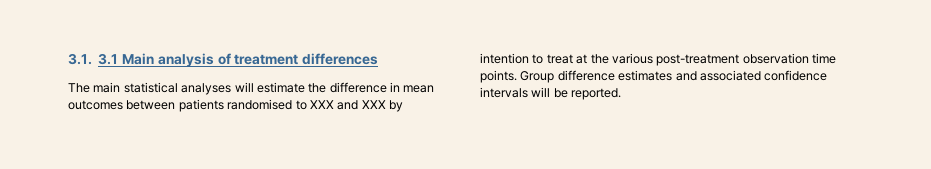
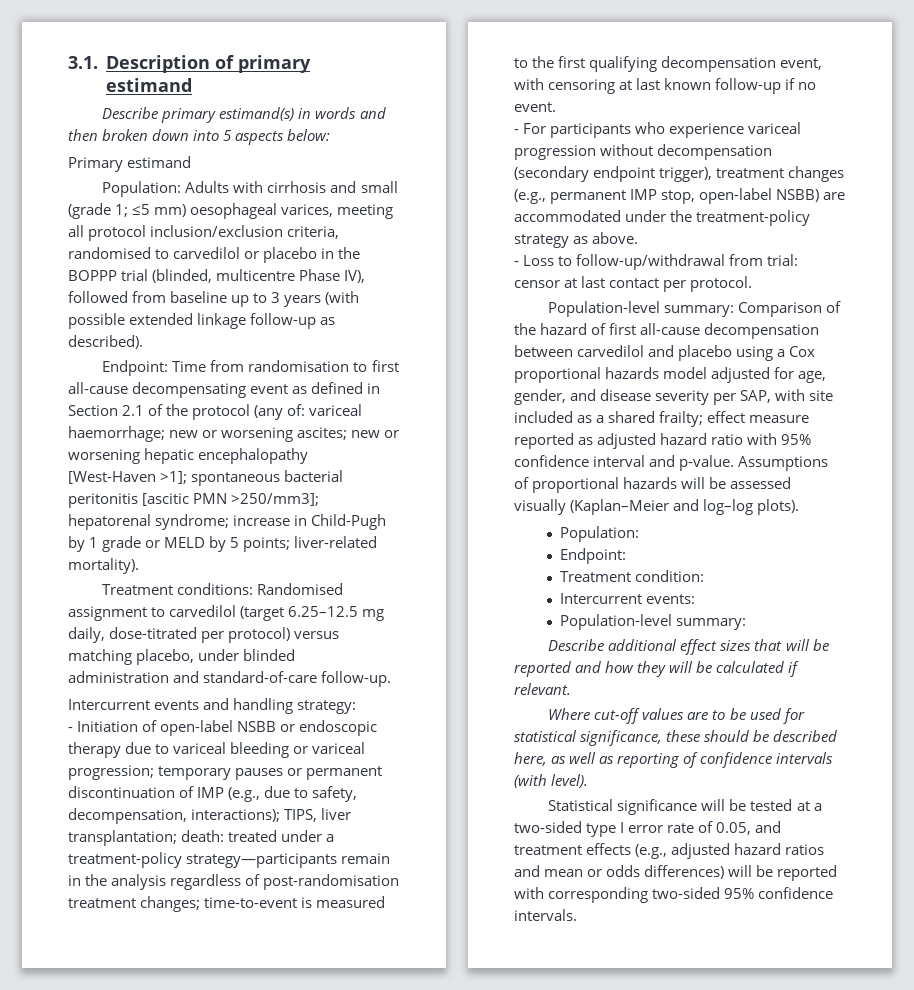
[98,53,379,67] [68,82,435,95] [68,99,403,112] [480,53,836,66] [480,70,828,83] [480,87,622,100] 3.1 Main analysis of treatment differences // The main statistical analyses will estimate the difference in mean outcomes between patients randomised to XXX and XXX by intention to treat at the various post-treatment observation time points. Group difference estimates and associated confidence intervals will be reported. -> [105,55,311,73] [105,78,192,92] [102,107,386,123] [68,129,331,145] [68,156,192,172] [102,181,398,197] [68,203,394,219] [68,225,340,241] [68,247,361,263] [68,269,366,283] [68,291,360,307] [68,313,336,329] [68,335,143,349] [102,360,399,376] [68,382,381,398] [68,404,363,420] [68,426,400,442] [68,448,309,464] [68,470,344,486] [68,493,320,508] [68,514,387,530] [68,536,378,552] [68,558,139,574] [102,583,344,595] [68,605,385,621] [68,627,340,643] [68,649,296,665] [68,671,392,687] [68,698,357,714] [68,720,378,736] [68,742,366,758] [68,765,383,780] [68,786,358,802] [68,808,352,824] [68,830,335,846] [68,852,391,868] [68,874,400,890] [68,896,386,912] [514,56,823,72] [514,78,817,94] [514,102,556,112] [514,122,802,138] [514,144,773,160] [514,166,845,182] [514,188,846,204] [514,210,811,226] [514,232,639,248] [514,254,799,270] [514,276,753,292] [548,301,842,317] [514,323,820,339] [514,345,816,361] [514,367,827,383] [514,389,834,405] [514,411,810,427] [514,433,812,449] [514,455,829,471] [514,477,792,493] [514,499,800,515] [560,526,640,542] [560,548,627,564] [560,570,705,582] [560,593,696,604] [560,614,747,630] [548,639,829,655] [514,661,800,677] [514,683,571,695] [548,708,805,724] [514,730,838,746] [514,752,834,768] [514,774,589,788] [548,799,822,815] [514,821,782,837] [514,843,825,859] [514,865,838,881] [514,887,834,903] [514,909,577,921] Description of primary estimand // Describe primary estimand(s) in words and then broken down into 5 aspects below: // Primary estimand // Population: Adults with cirrhosis and small (grade 1; ≤5 mm) oesophageal varices, meeting all protocol inclusion/exclusion criteria, randomised to carvedilol or placebo in the BOPPP trial (blinded, multicentre Phase IV), followed from baseline up to 3 years (with possible extended linkage follow-up as described). // Endpoint: Time from randomisation to first all-cause decompensating event as defined in Section 2.1 of the protocol (any of: variceal haemorrhage; new or worsening ascites; new or worsening hepatic encephalopathy [West-Haven >1]; spontaneous bacterial peritonitis [ascitic PMN >250/mm3]; hepatorenal syndrome; increase in Child-Pugh by 1 grade or MELD by 5 points; liver-related mortality). // Treatment conditions: Randomised assignment to carvedilol (target 6.25–12.5 mg daily, dose-titrated per protocol) versus matching placebo, under blinded administration and standard-of-care follow-up. // Intercurrent events and handling strategy: // - Initiation of open-label NSBB or endoscopic therapy due to variceal bleeding or variceal progression; temporary pauses or permanent discontinuation of IMP (e.g., due to safety, decompensation, interactions); TIPS, liver transplantation; death: treated under a treatment-policy strategy—participants remain in the analysis regardless of post-randomisation treatment changes; time-to-event is measured to the first qualifying decompensation event, with censoring at last known follow-up if no event. // - For participants who experience variceal progression without decompensation (secondary endpoint trigger), treatment changes (e.g., permanent IMP stop, open-label NSBB) are accommodated under the treatment-policy strategy as above. // - Loss to follow-up/withdrawal from trial: censor at last contact per protocol. // Population-level summary: Comparison of the hazard of first all-cause decompensation between carvedilol and placebo using a Cox proportional hazards model adjusted for age, gender, and disease severity per SAP, with site included as a shared frailty; effect measure reported as adjusted hazard ratio with 95% confidence interval and p-value. Assumptions of proportional hazards will be assessed visually (Kaplan–Meier and log–log plots). // Population: // Endpoint: // Treatment condition: // Intercurrent events: // Population-level summary: // Describe additional effect sizes that will be reported and how they will be calculated if relevant. // Where cut-off values are to be used for statistical significance, these should be described here, as well as reporting of confidence intervals (with level). // Statistical significance will be tested at a two-sided type I error rate of 0.05, and treatment effects (e.g., adjusted hazard ratios and mean or odds differences) will be reported with corresponding two-sided 95% confidence intervals.

